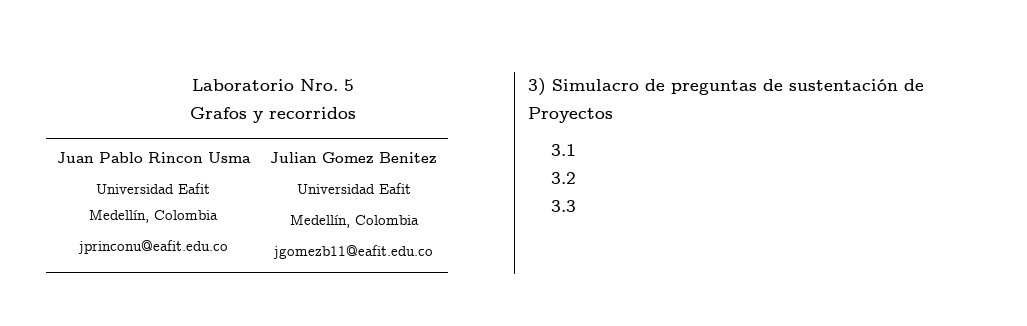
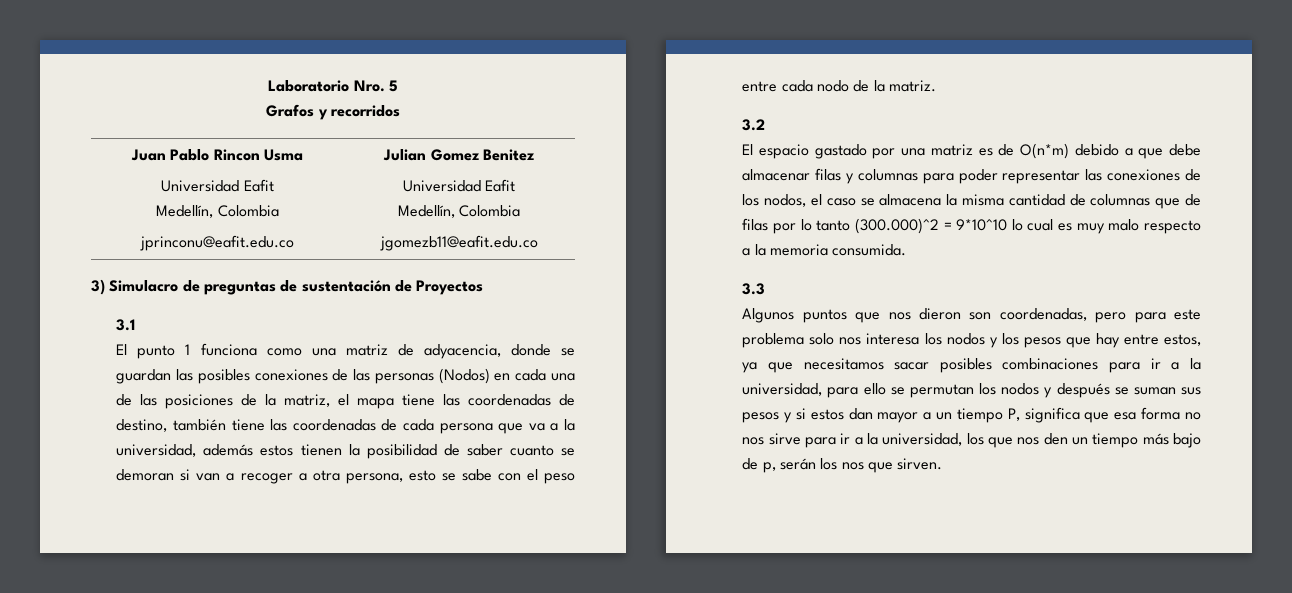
[551,172,577,184] [551,200,577,212] 3.2 // 3.3 -> [116,343,575,359] [116,368,576,384] [116,394,575,409] [116,419,575,434] [116,444,575,459] [116,469,575,484] [742,80,936,92] [742,119,766,131] [742,143,1202,159] [742,168,1201,184] [742,194,1201,209] [742,218,1201,234] [742,244,907,256] [742,283,766,295] [742,308,1201,323] [742,333,1201,348] [742,358,1201,373] [742,383,1201,398] [742,407,1201,423] [742,433,1202,448] [742,458,943,473] El punto 1 funciona como una matriz de adyacencia, donde se guardan las posibles conexiones de las personas (Nodos) en cada una de las posiciones de la matriz, el mapa tiene las coordenadas de destino, también tiene las coordenadas de cada persona que va a la universidad, además estos tienen la posibilidad de saber cuanto se demoran si van a recoger a otra persona, esto se sabe con el peso entre cada nodo de la matriz. // 3.2 // El espacio gastado por una matriz es de O(n*m) debido a que debe almacenar filas y columnas para poder representar las conexiones de los nodos, el caso se almacena la misma cantidad de columnas que de filas por lo tanto (300.000)^2 = 9*10^10 lo cual es muy malo respecto a la memoria consumida. // 3.3 // Algunos puntos que nos dieron son coordenadas, pero para este problema solo nos interesa los nodos y los pesos que hay entre estos, ya que necesitamos sacar posibles combinaciones para ir a la universidad, para ello se permutan los nodos y después se suman sus pesos y si estos dan mayor a un tiempo P, significa que esa forma no nos sirve para ir a la universidad, los que nos den un tiempo más bajo de p, serán los nos que sirven.

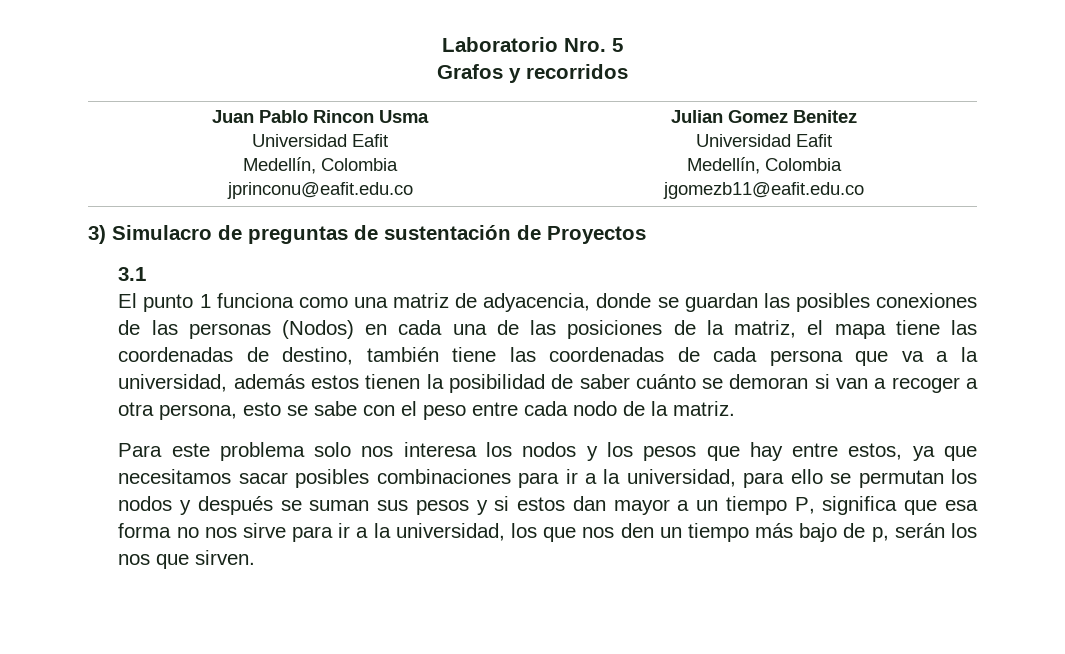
[509,445,554,456] cuanto -> [635,374,696,389] cuánto
[742,119,766,131] [742,143,1202,159] [742,168,1201,184] [742,194,1201,209] [742,218,1201,234] [742,244,907,256] [742,283,766,295] [742,308,1166,323] 3.2 // El espacio gastado por una matriz es de O(n*m) debido a que debe almacenar filas y columnas para poder representar las conexiones de los nodos, el caso se almacena la misma cantidad de columnas que de filas por lo tanto (300.000)^2 = 9*10^10 lo cual es muy malo respecto a la memoria consumida. // 3.3 // Algunos puntos que nos dieron son coordenadas, pero para -> [118,443,163,457] Para

